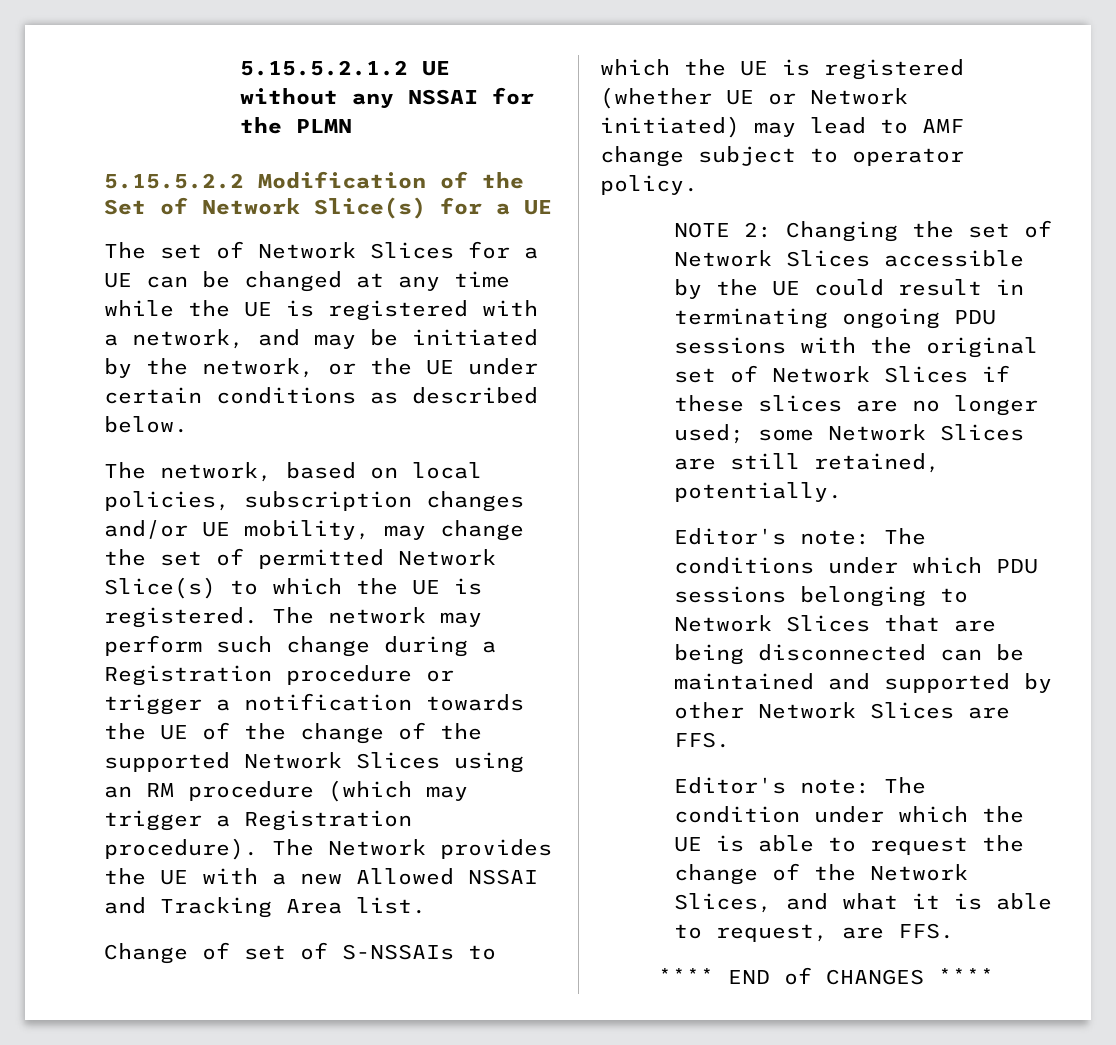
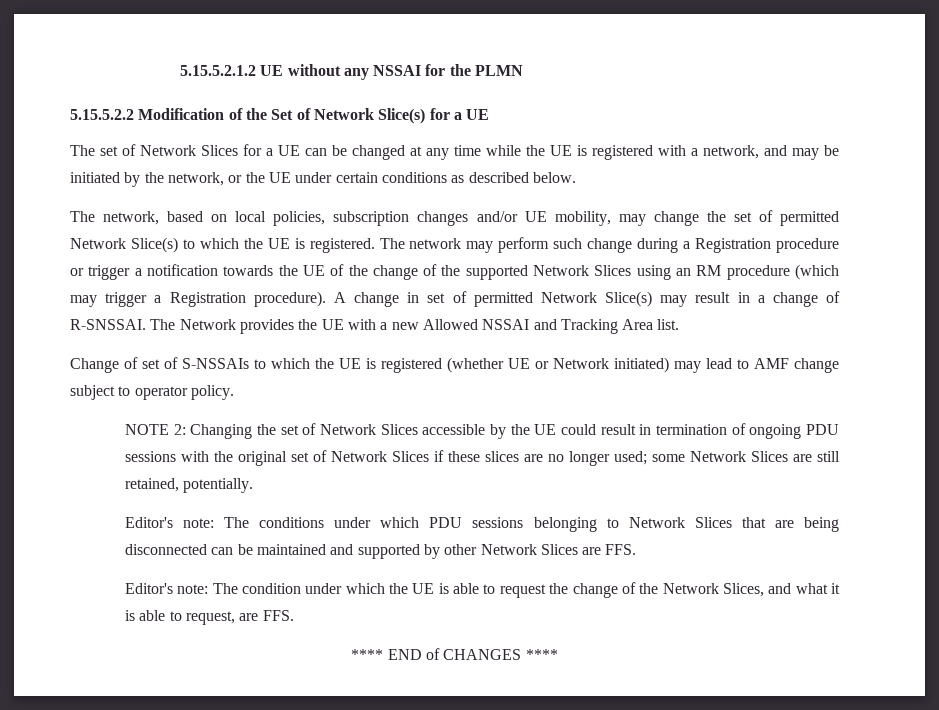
(258, 849) none -> [333,291,840,307] [70,319,146,330] A change in set of permitted Network Slice(s) may result in a change of R-SNSSAI.
[673,308,828,329] terminating -> [655,423,746,435] termination of

